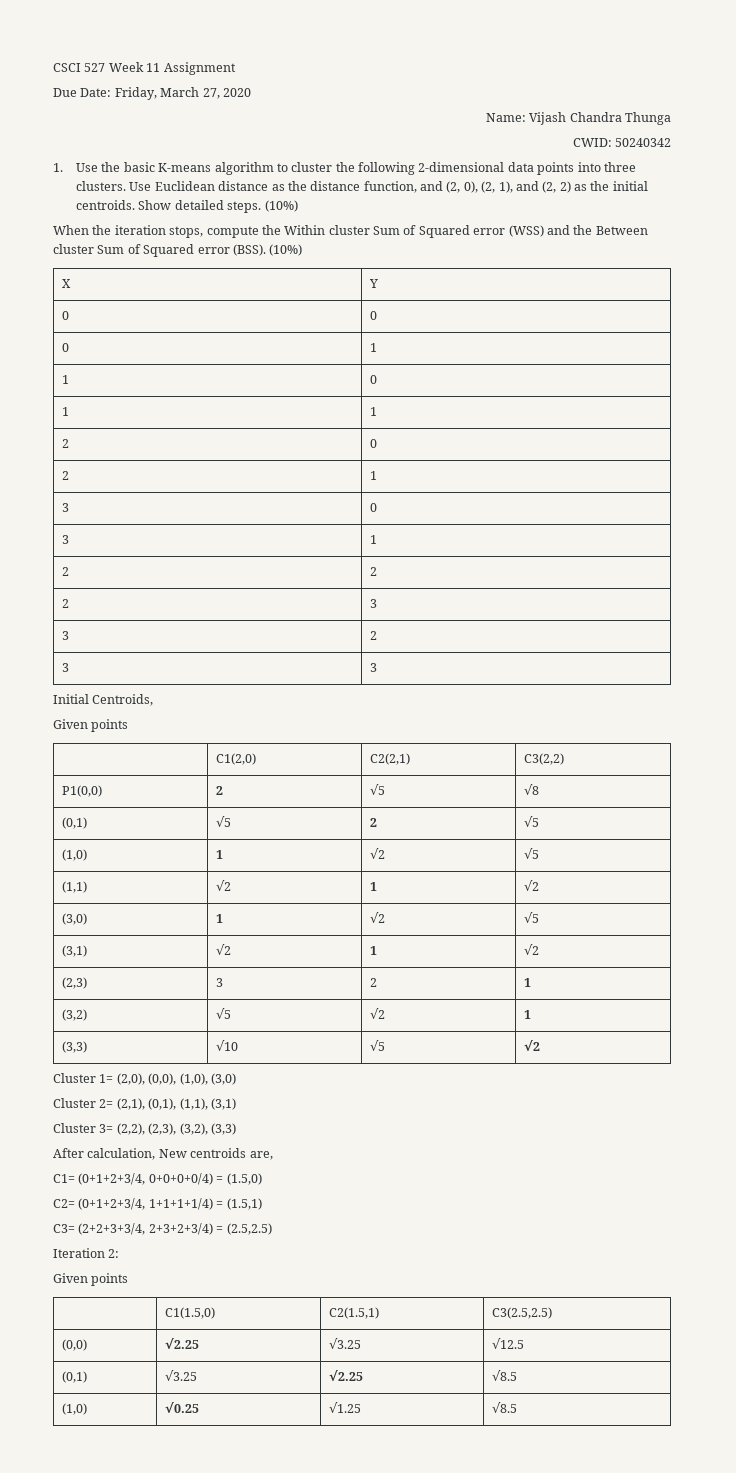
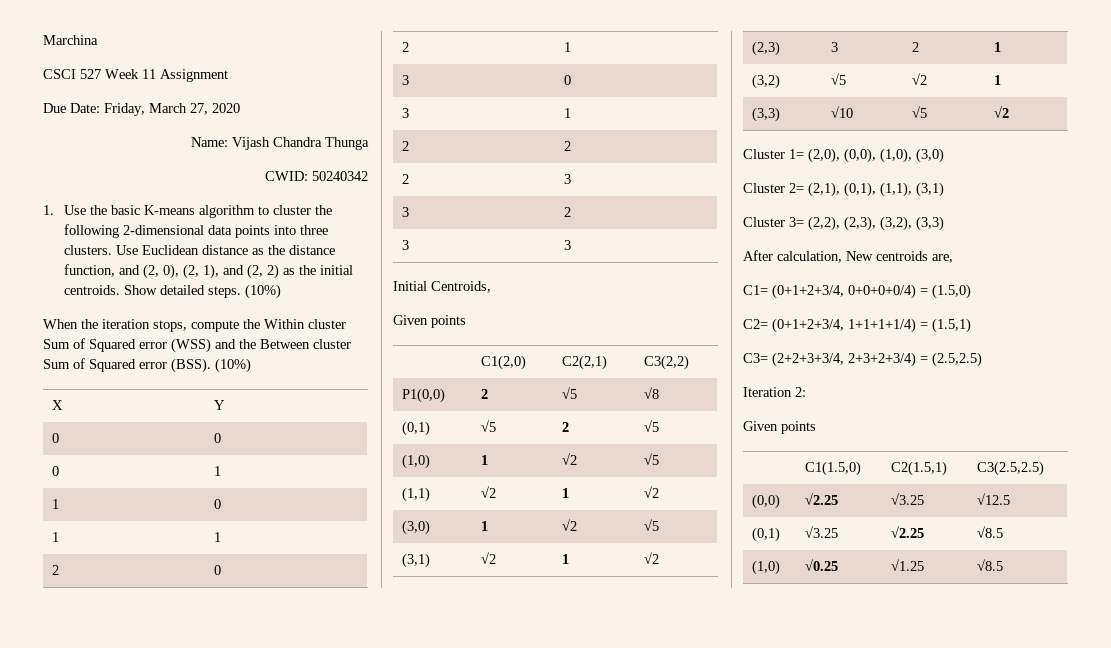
(53, 67) none -> [43,35,98,45] Marchina //

